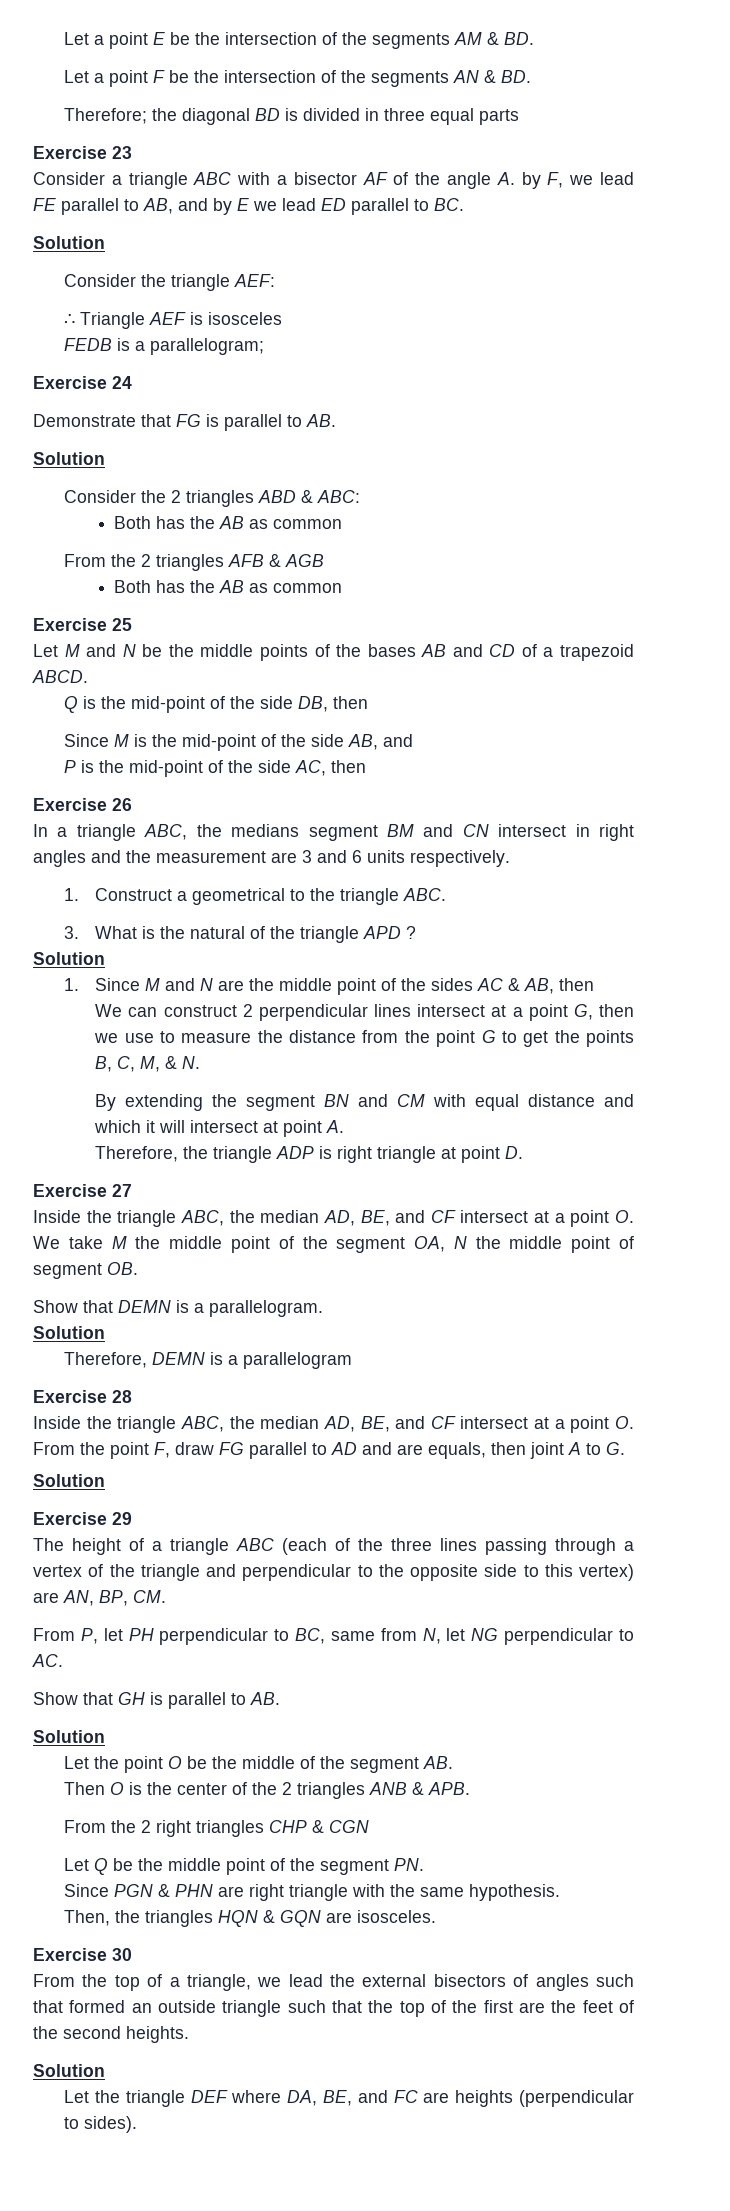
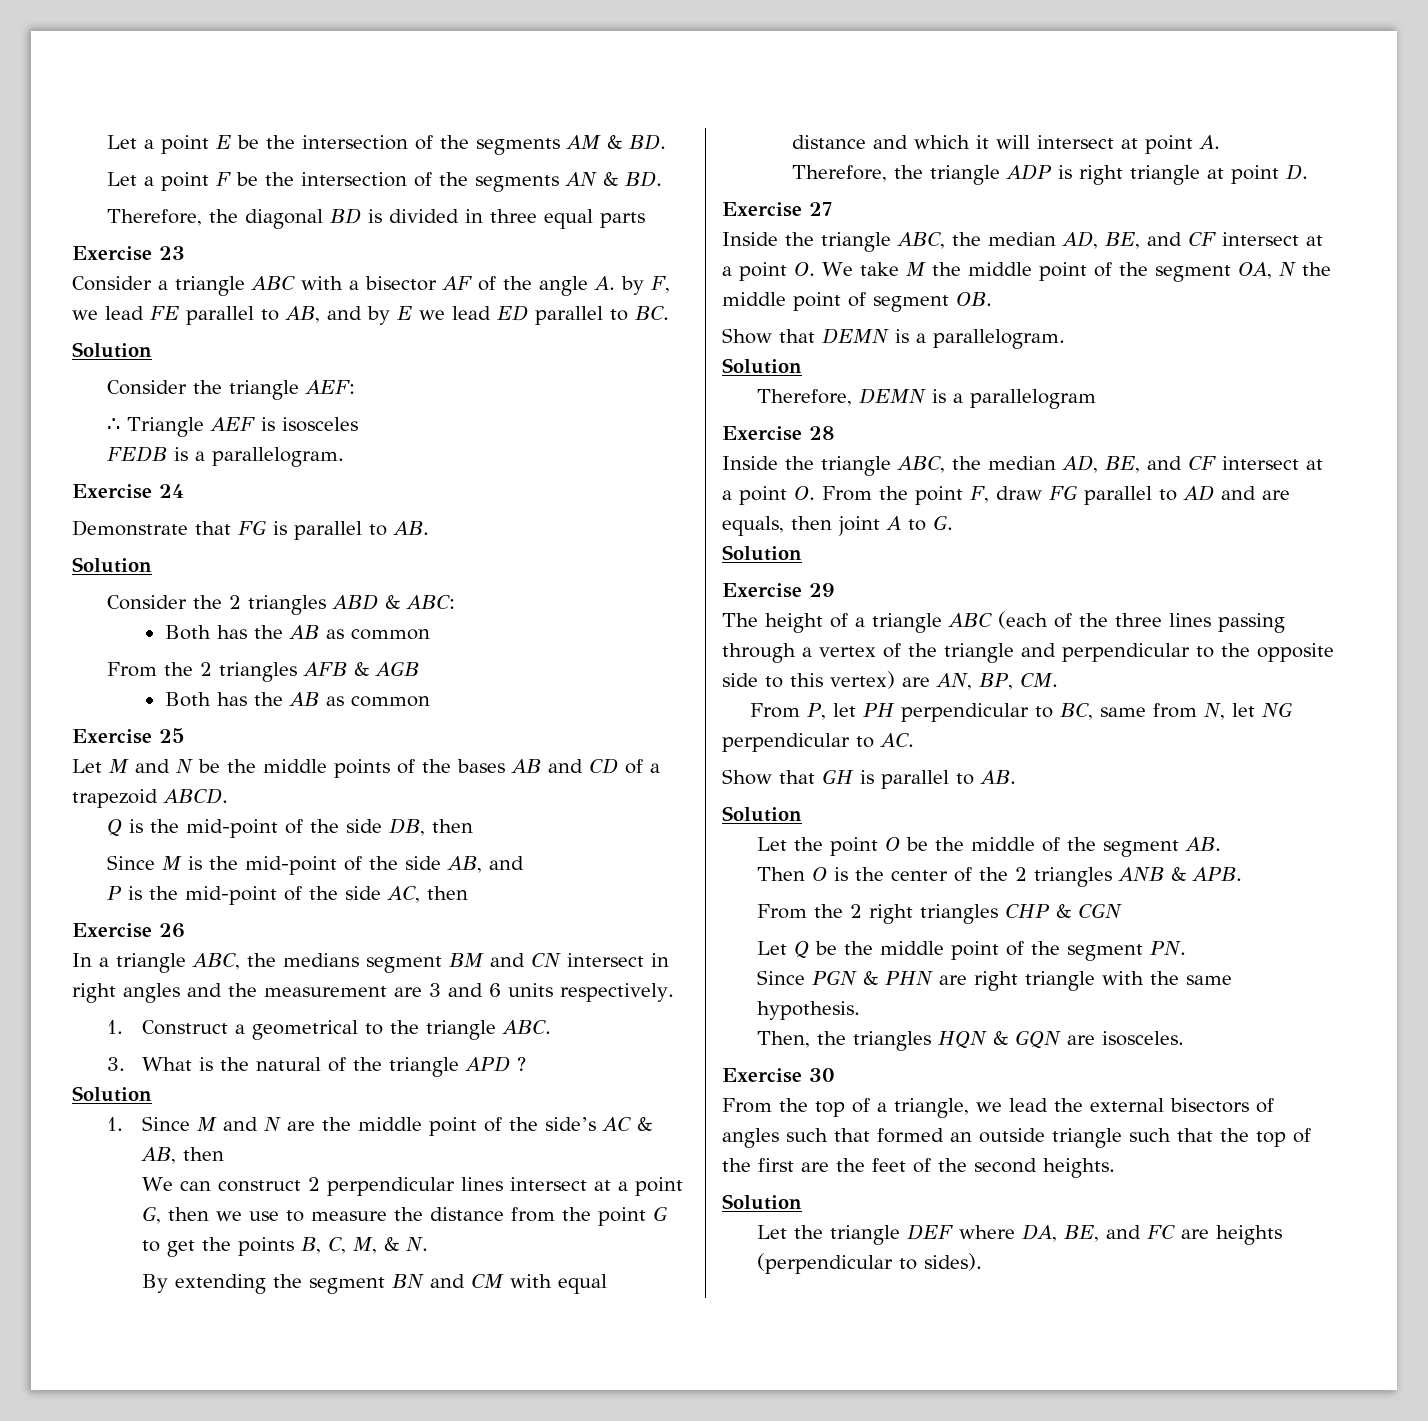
[64,108,148,124] Therefore; -> [107,209,203,226] Therefore,
[150,338,265,355] parallelogram; -> [212,447,345,467] parallelogram.
[431,978,474,991] sides -> [545,1117,597,1131] side’s

